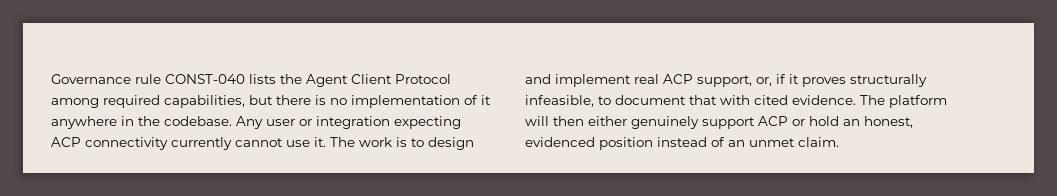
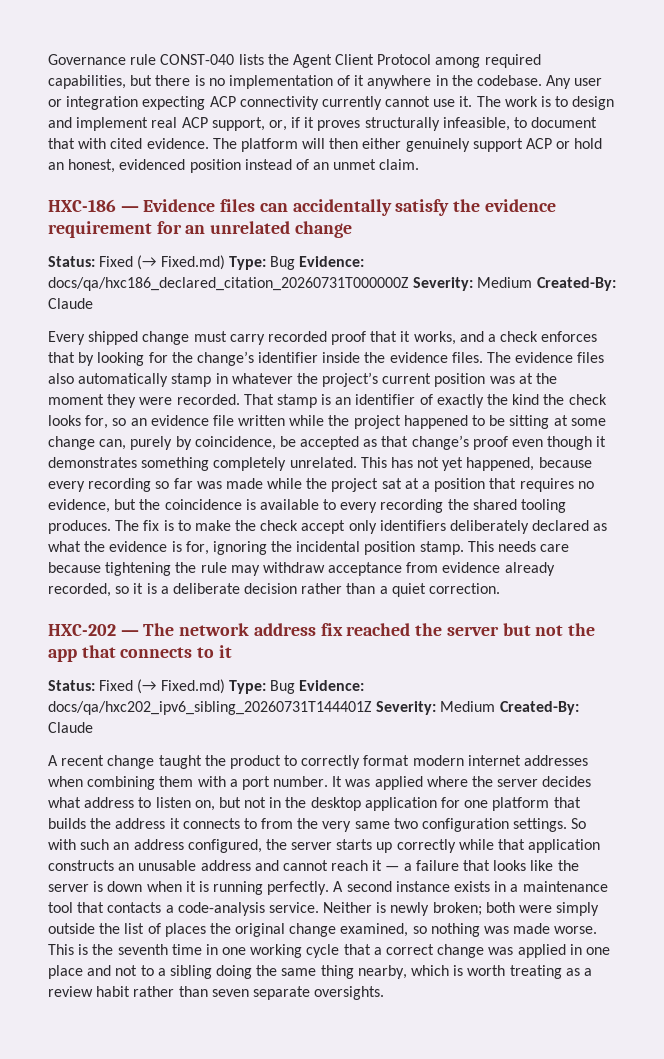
(839, 142) none -> [48,199,556,216] [48,221,352,238] [48,255,365,270] [48,277,616,291] [48,298,93,309] [48,331,598,345] [48,351,605,366] [48,372,558,387] [48,394,607,408] [48,415,606,429] [48,435,607,450] [48,457,592,471] [48,478,594,492] [48,499,567,513] [48,520,608,534] [48,541,570,555] [48,562,555,576] [48,583,501,597] [48,623,595,636] [48,645,232,662] [48,679,365,694] [48,701,579,715] [48,722,93,733] [48,755,589,769] [48,776,592,790] [48,797,581,811] [48,818,587,832] [48,839,601,853] [48,860,579,871] [48,881,608,895] [48,902,600,916] [48,923,598,937] [48,944,610,958] [48,965,592,979] [48,986,385,1000] // HXC-186 — Evidence files can accidentally satisfy the evidence requirement for an unrelated change // Status: Fixed (→ Fixed.md) Type: Bug Evidence: docs/qa/hxc186_declared_citation_20260731T000000Z Severity: Medium Created-By: Claude // Every shipped change must carry recorded proof that it works, and a check enforces that by looking for the change’s identifier inside the evidence files. The evidence files also automatically stamp in whatever the project’s current position was at the moment they were recorded. That stamp is an identifier of exactly the kind the check looks for, so an evidence file written while the project happened to be sitting at some change can, purely by coincidence, be accepted as that change’s proof even though it demonstrates something completely unrelated. This has not yet happened, because every recording so far was made while the project sat at a position that requires no evidence, but the coincidence is available to every recording the shared tooling produces. The fix is to make the check accept only identifiers deliberately declared as what the evidence is for, ignoring the incidental position stamp. This needs care because tightening the rule may withdraw acceptance from evidence already recorded, so it is a deliberate decision rather than a quiet correction. // HXC-202 — The network address fix reached the server but not the app that connects to it // Status: Fixed (→ Fixed.md) Type: Bug Evidence: docs/qa/hxc202_ipv6_sibling_20260731T144401Z Severity: Medium Created-By: Claude // A recent change taught the product to correctly format modern internet addresses when combining them with a port number. It was applied where the server decides what address to listen on, but not in the desktop application for one platform that builds the address it connects to from the very same two configuration settings. So with such an address configured, the server starts up correctly while that application constructs an unusable address and cannot reach it — a failure that looks like the server is down when it is running perfectly. A second instance exists in a maintenance tool that contacts a code-analysis service. Neither is newly broken; both were simply outside the list of places the original change examined, so nothing was made worse. This is the seventh time in one working cycle that a correct change was applied in one place and not to a sibling doing the same thing nearby, which is worth treating as a review habit rather than seven separate oversights.

